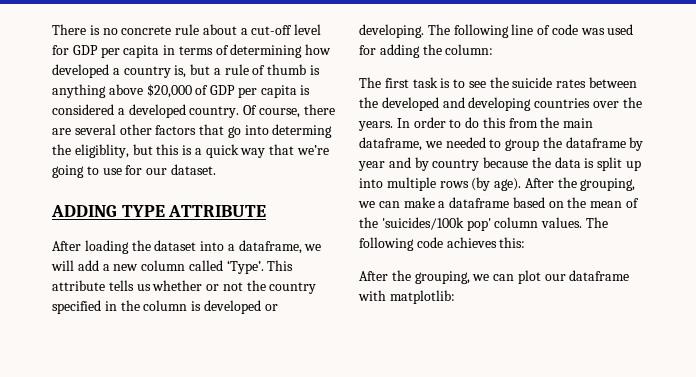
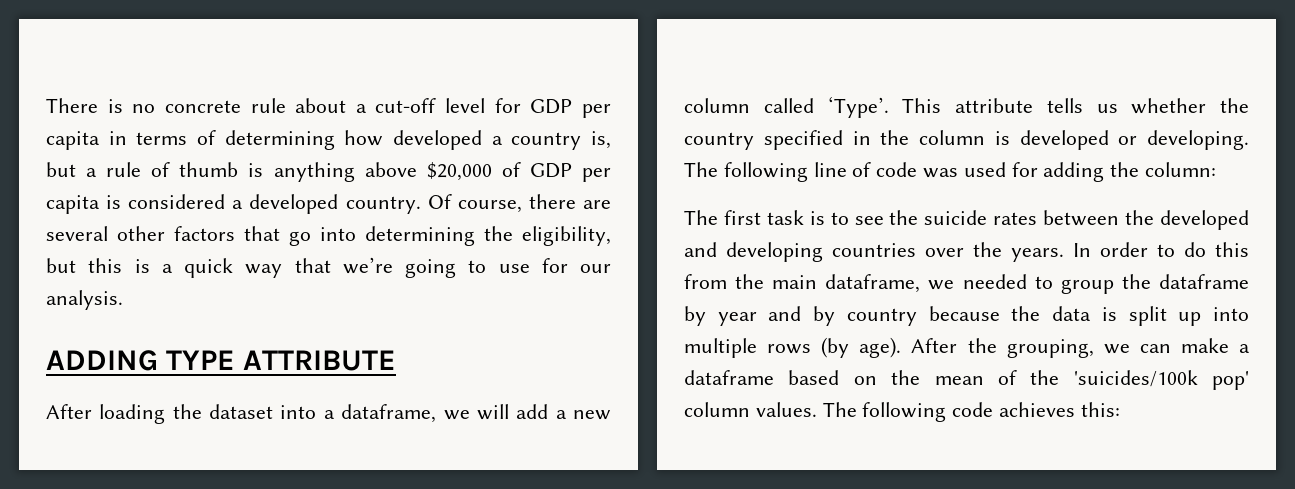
[272,124,333,138] [52,144,129,158] determing the eligiblity, -> [365,226,611,246] determining the eligibility,
[170,164,216,175] dataset. -> [46,290,123,310] analysis.
[206,282,243,291] or not -> (1207, 106) none
[359,270,630,284] [358,290,455,304] // After the grouping, we can plot our dataframe with matplotlib: -> (1120, 409) none

